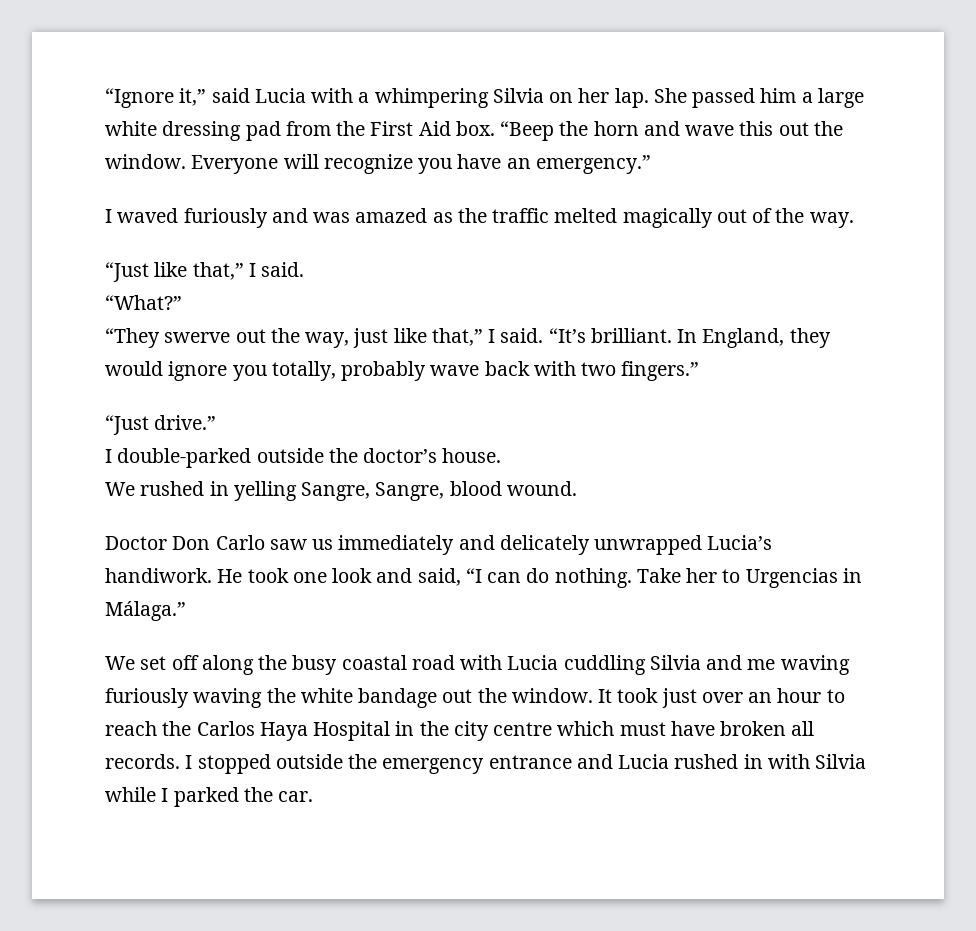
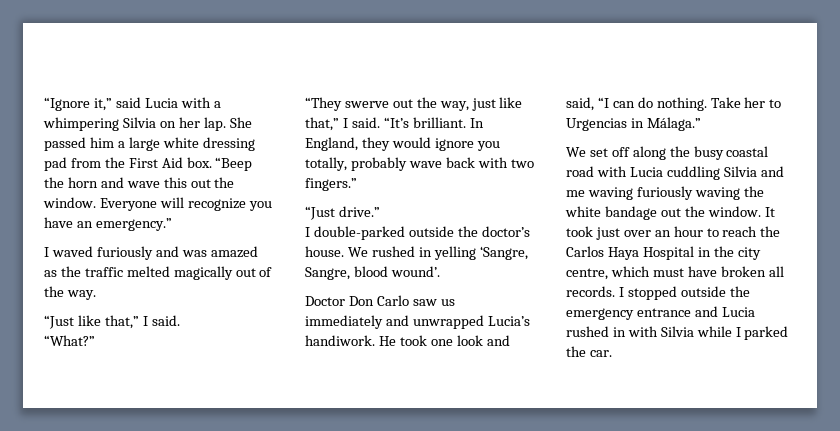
(502, 455) // -> (344, 251) none
[301,482,371,501] Sangre, -> [479,246,528,260] ‘Sangre,
[506,481,577,496] wound. -> [390,266,440,277] wound’.
[499,535,590,555] delicately -> (409, 320) none
[493,722,553,736] centre -> [566,268,608,280] centre,

